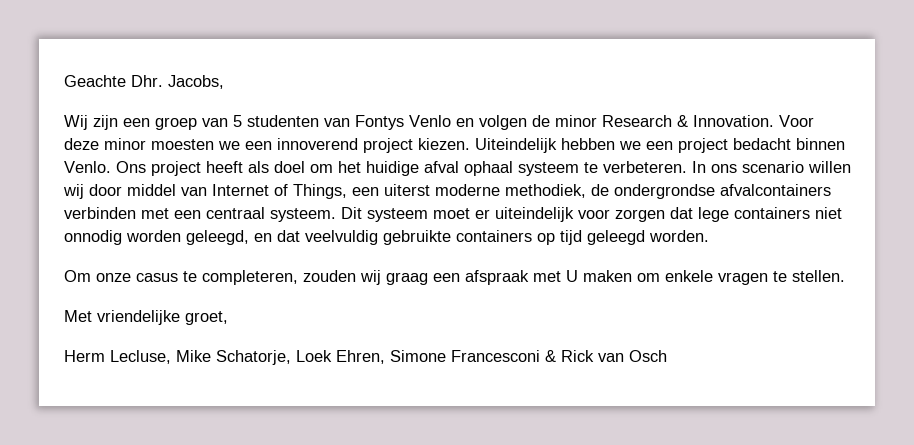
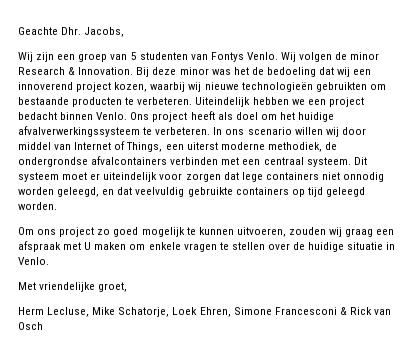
[409,115,474,127] Venlo en -> [246,52,297,62] Venlo. Wij
[779,115,814,127] Voor -> [136,67,150,77] Bij
[151,138,470,153] moesten we een innoverend project kiezen. -> [211,67,372,77] [18,82,386,92] [18,97,193,107] was het de bedoeling dat wij een innoverend project kozen, waarbij wij nieuwe technologieën gebruikten om bestaande producten te verbeteren.
[424,161,579,176] afval ophaal systeem -> [18,126,140,137] afvalverwerkingssysteem
[96,270,298,285] onze casus te completeren, -> [37,227,286,237] ons project zo goed mogelijk te kunnen uitvoeren,
[792,270,845,282] stellen. -> [231,242,396,252] [18,257,49,265] stellen over de huidige situatie in Venlo.

